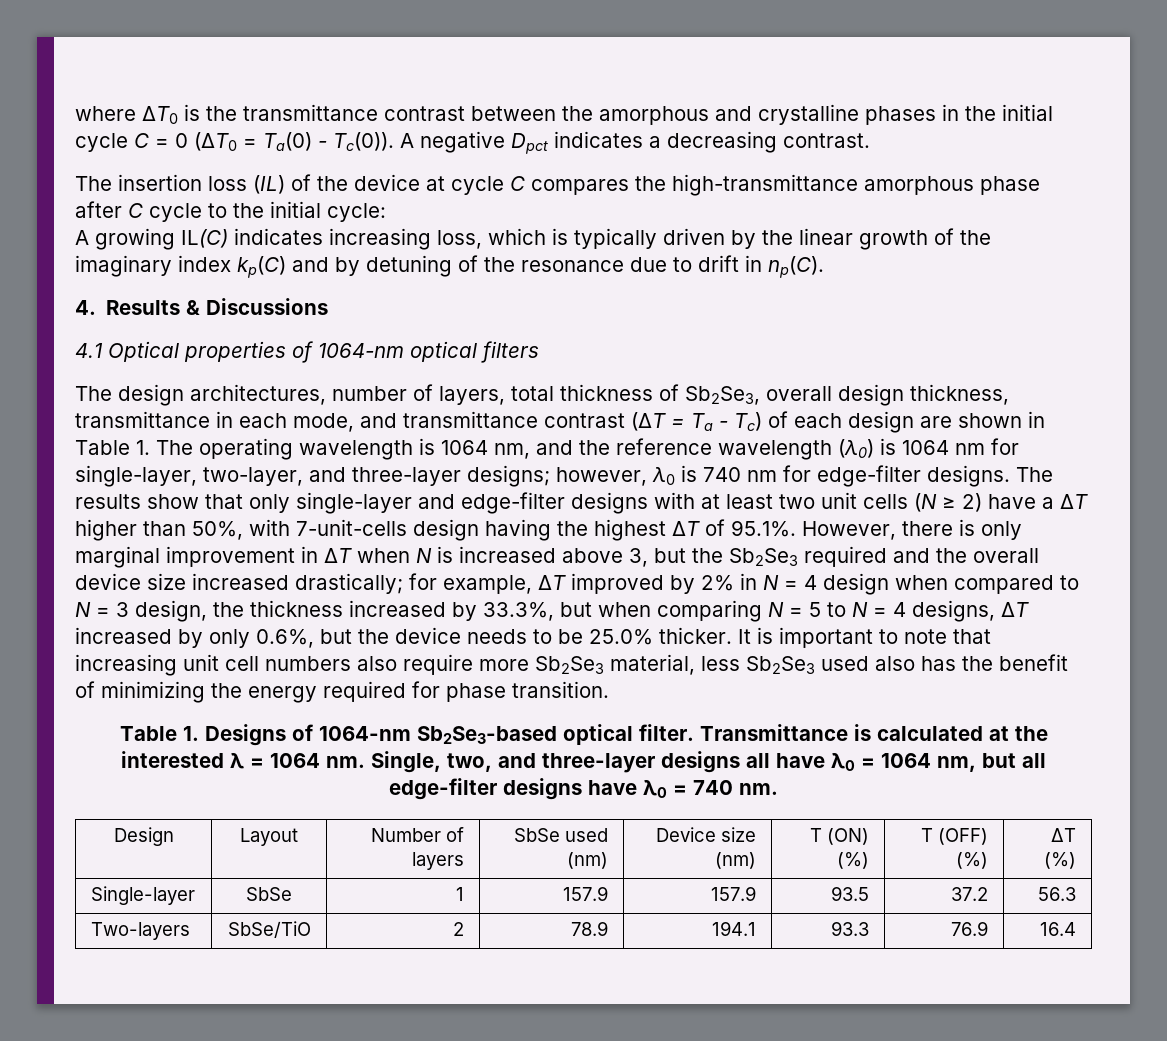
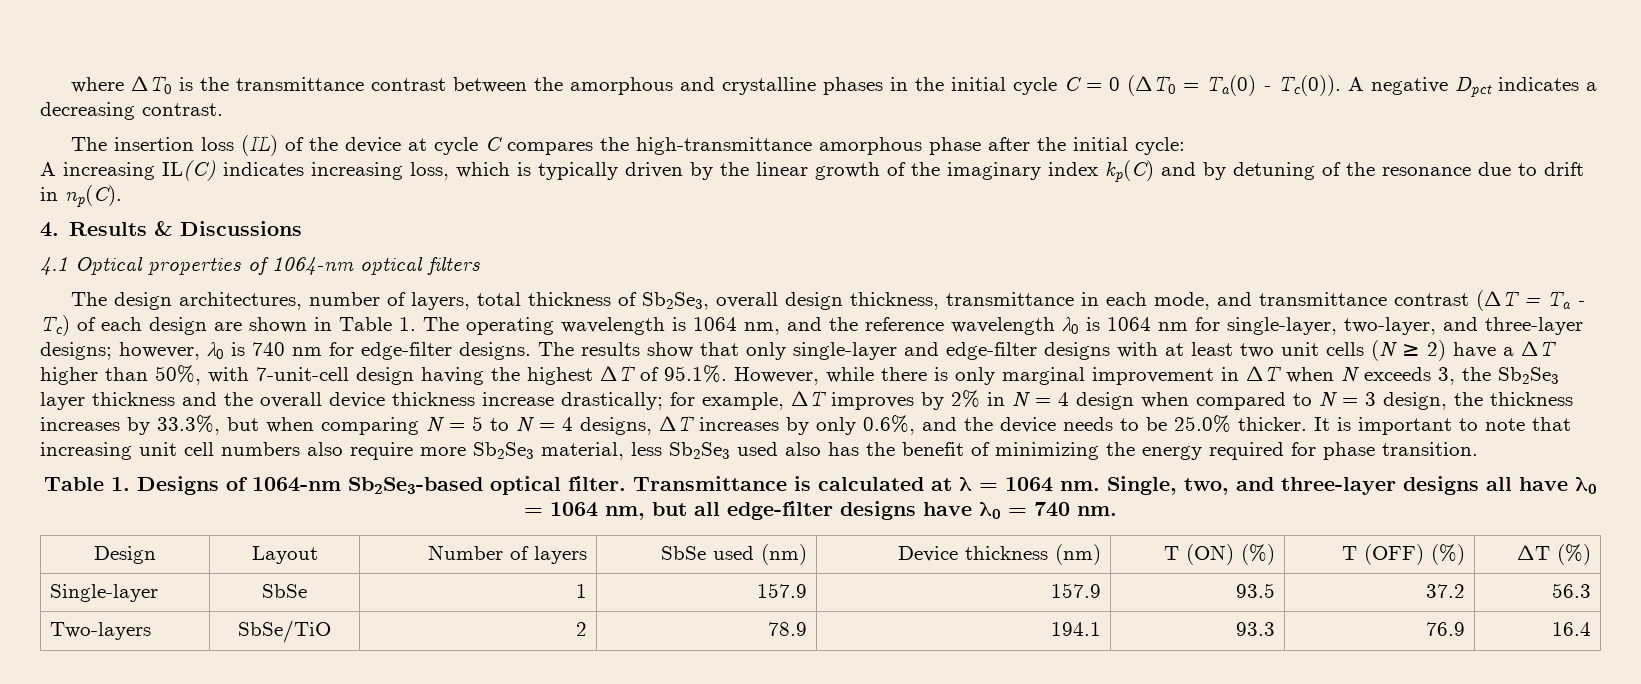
[128,203,227,222] C cycle to -> (1030, 144) none
[95,228,175,250] growing -> [63,162,155,180] increasing
[838,439,874,458] (λ0) -> [1062,317,1079,334] λ0
[296,519,407,536] 7-unit-cells -> [256,367,349,381] 7-unit-cell
(896, 530) none -> [826,367,874,383] while
[437,546,887,567] is increased above 3, but the Sb2Se3 required -> [1364,367,1559,385] [40,392,175,410] exceeds 3, the Sb2Se3 layer thickness
[147,573,289,590] size increased -> [392,392,554,406] thickness increase
[571,573,664,594] improved -> [831,392,914,410] improves
[349,600,446,617] increased -> [40,417,120,431] increases
[75,627,172,644] increased -> [699,417,779,431] increases
[320,629,352,644] but -> [922,417,957,431] and
[1014,726,1048,741] [121,751,224,768] the interested -> (952, 484) none
[721,827,757,842] size -> [964,546,1048,560] thickness

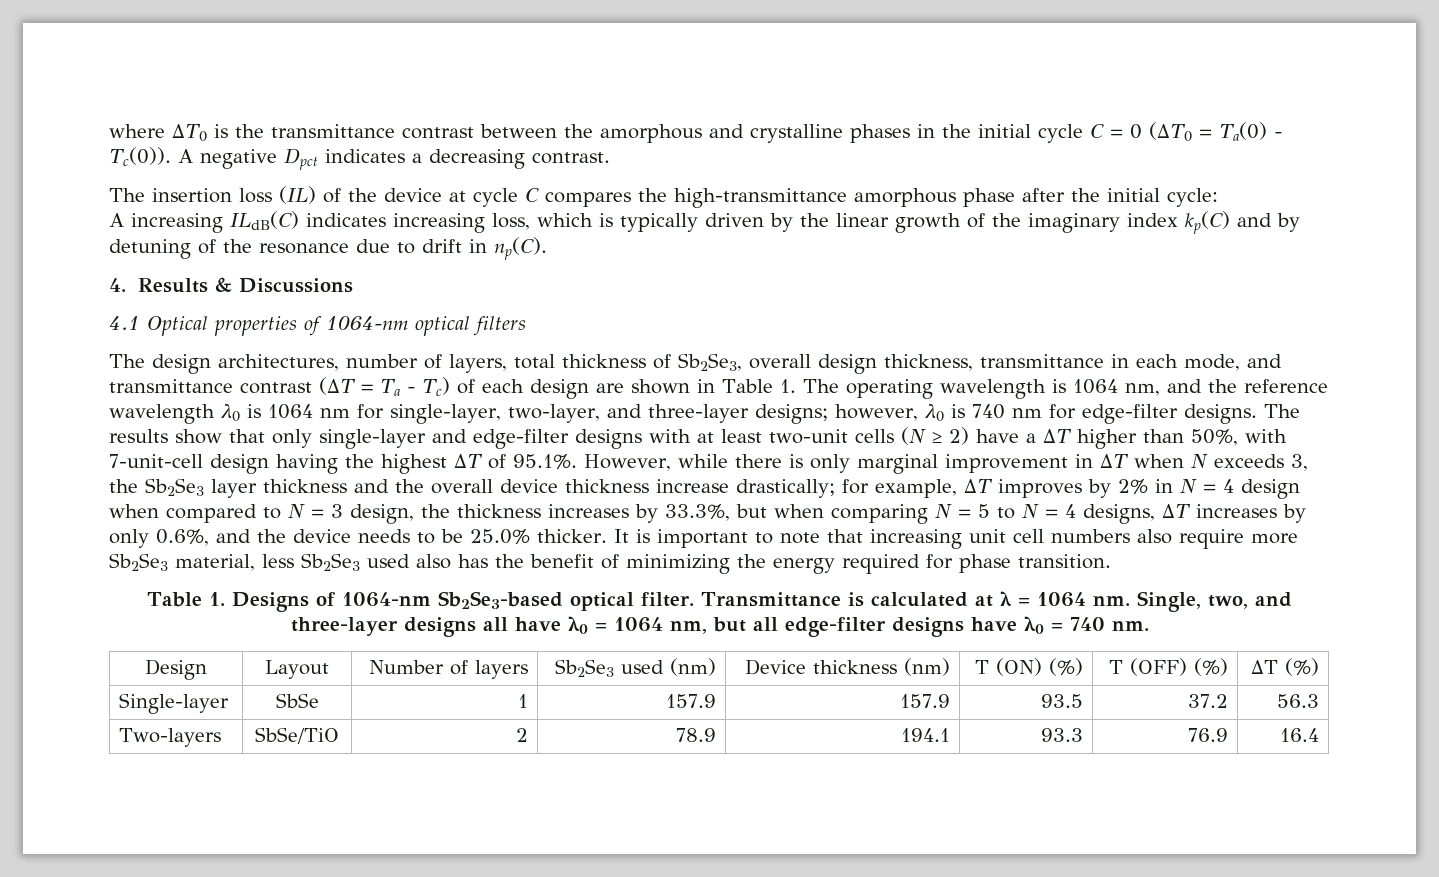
[162,160,216,181] IL(C) -> [230,211,299,230] ILdB(C)
[1240,342,1319,358] two unit -> [769,429,848,444] two-unit
[660,546,706,560] SbSe -> [555,659,615,677] Sb2Se3

